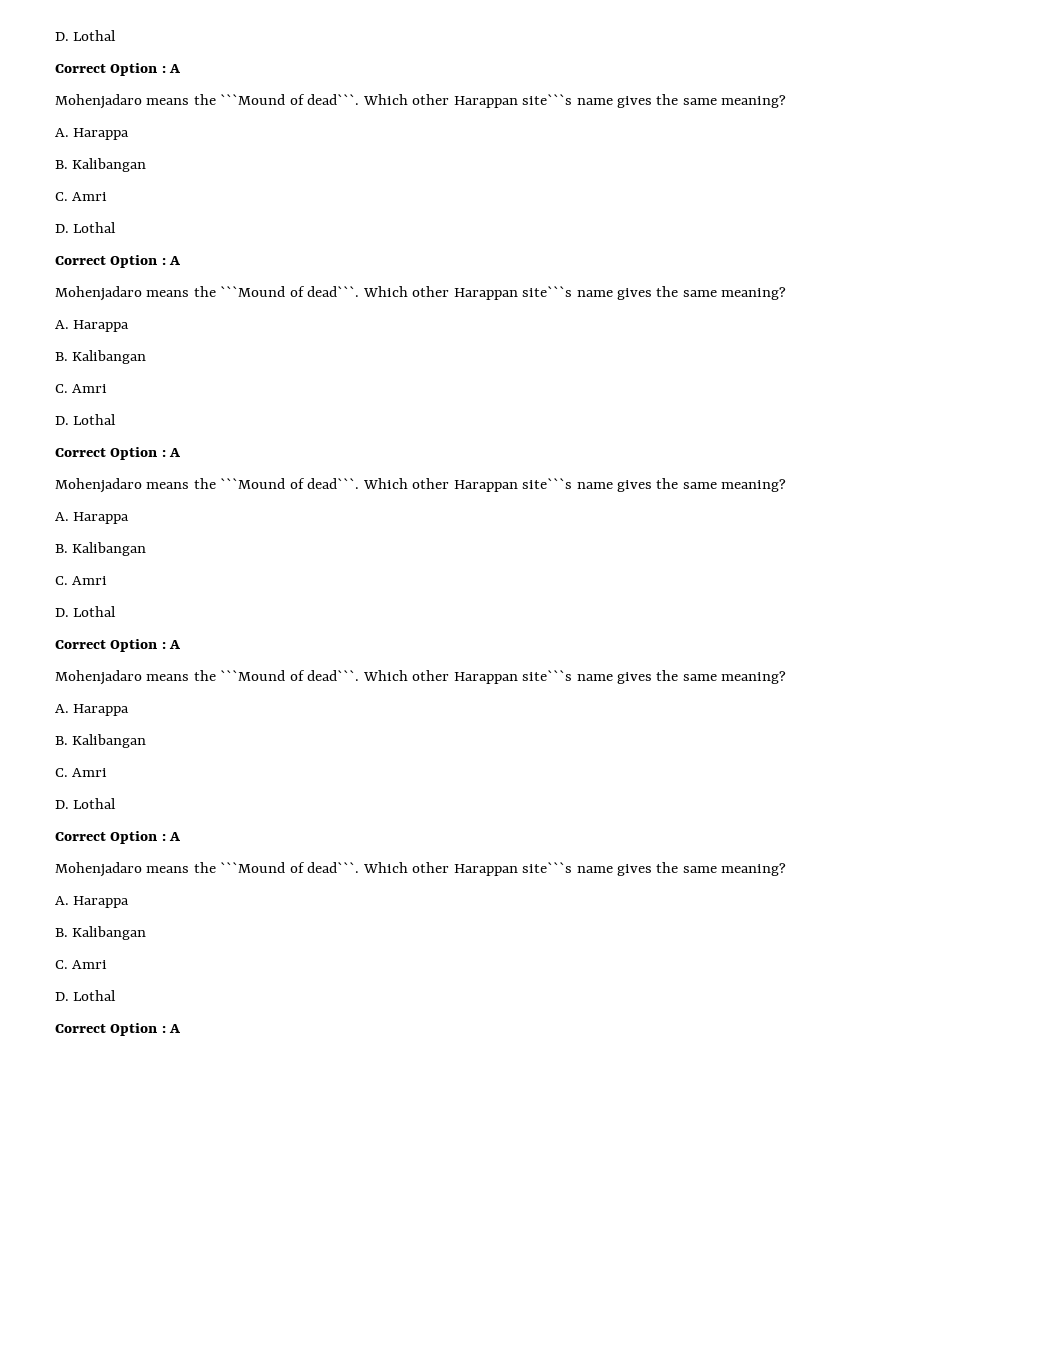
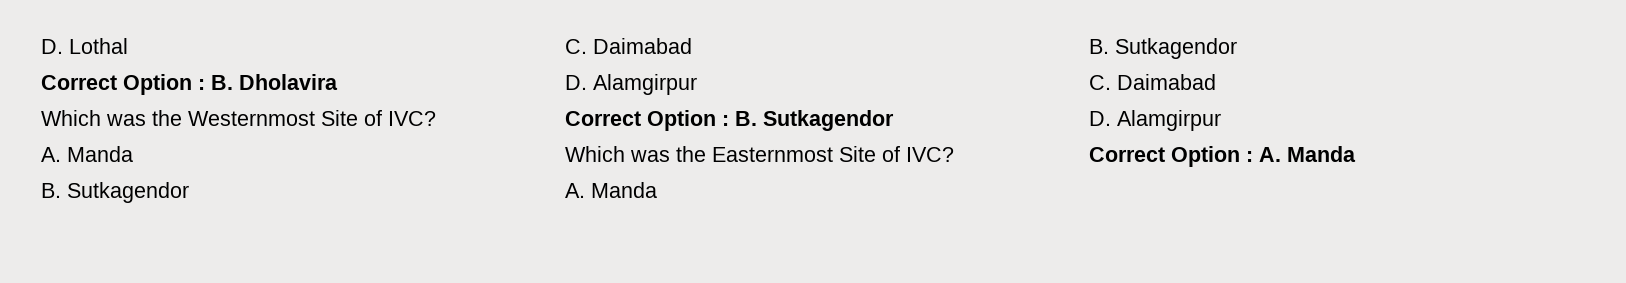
[55,30,117,41] [55,63,181,76] [55,94,787,109] [55,128,130,140] [55,158,147,172] [55,192,108,201] [55,222,117,233] [55,255,181,268] [55,286,787,301] [55,320,130,332] [55,350,147,364] [55,384,108,393] [55,414,117,425] [55,447,181,460] [55,478,787,493] [55,512,130,524] [55,542,147,556] [55,576,108,585] [55,606,117,617] [55,639,181,652] [55,670,787,685] [55,704,130,716] [55,734,147,748] [55,768,108,777] [55,798,117,809] [55,831,181,844] [55,862,787,877] [55,896,130,908] [55,926,147,940] [55,960,108,969] [55,990,117,1001] [55,1023,181,1036] D. Lothal // Correct Option : A // Mohenjadaro means the ```Mound of dead```. Which other Harappan site```s name gives the same meaning? // A. Harappa // B. Kalibangan // C. Amri // D. Lothal // Correct Option : A // Mohenjadaro means the ```Mound of dead```. Which other Harappan site```s name gives the same meaning? // A. Harappa // B. Kalibangan // C. Amri // D. Lothal // Correct Option : A // Mohenjadaro means the ```Mound of dead```. Which other Harappan site```s name gives the same meaning? // A. Harappa // B. Kalibangan // C. Amri // D. Lothal // Correct Option : A // Mohenjadaro means the ```Mound of dead```. Which other Harappan site```s name gives the same meaning? // A. Harappa // B. Kalibangan // C. Amri // D. Lothal // Correct Option : A // Mohenjadaro means the ```Mound of dead```. Which other Harappan site```s name gives the same meaning? // A. Harappa // B. Kalibangan // C. Amri // D. Lothal // Correct Option : A -> [41,38,128,54] [41,74,338,95] [41,110,436,126] [41,146,133,162] [41,182,189,203] [565,38,692,54] [565,74,697,95] [565,110,894,131] [565,146,954,162] [565,182,657,198] [1089,38,1237,59] [1089,74,1216,90] [1089,110,1221,131] [1089,146,1356,167] D. Lothal // Correct Option : B. Dholavira // Which was the Westernmost Site of IVC? // A. Manda // B. Sutkagendor // C. Daimabad // D. Alamgirpur // Correct Option : B. Sutkagendor // Which was the Easternmost Site of IVC? // A. Manda // B. Sutkagendor // C. Daimabad // D. Alamgirpur // Correct Option : A. Manda

